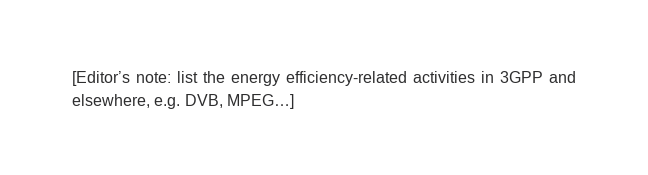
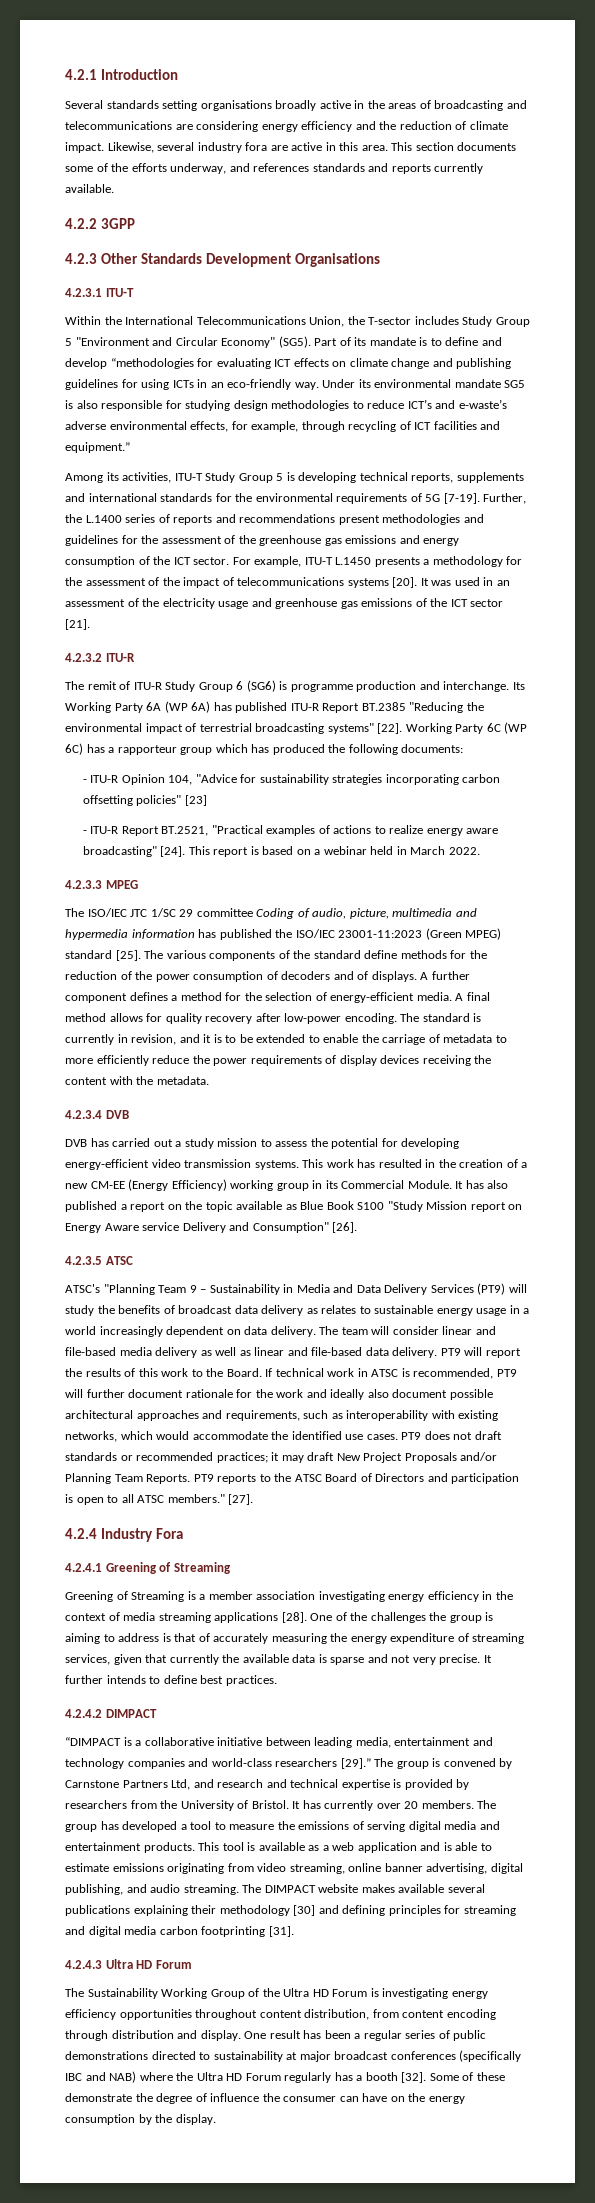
[72,71,576,86] [72,94,294,109] [Editor’s note: list the energy efficiency-related activities in 3GPP and elsewhere, e.g. DVB, MPEG…] -> [65,69,178,80] [65,100,527,111] [65,121,508,132] [65,142,517,153] [65,163,484,174] [65,184,114,193] [65,218,135,229] [65,253,380,267] [65,288,134,297] [65,316,530,327] [65,336,502,348] [65,358,512,369] [65,379,526,390] [65,399,507,411] [65,421,501,432] [65,442,130,453] [65,472,524,483] [65,493,527,504] [65,514,484,525] [65,535,460,546] [65,556,523,567] [65,577,510,588] [65,598,504,609] [65,619,90,630] [65,653,135,662] [65,680,525,692] [65,701,484,713] [65,722,528,734] [65,743,464,755] [82,774,501,785] [82,795,207,806] [82,825,499,836] [82,846,480,857] [65,880,138,889] [65,908,477,919] [65,928,502,940] [65,950,487,961] [65,971,470,982] [65,992,490,1003] [65,1013,482,1024] [65,1034,507,1045] [65,1055,492,1066] [65,1076,209,1085] [65,1110,129,1119] [65,1138,460,1149] [65,1159,528,1170] [65,1179,509,1191] [65,1201,523,1212] [65,1222,358,1233] [65,1256,133,1265] [65,1283,527,1295] [65,1305,530,1316] [65,1326,496,1337] [65,1347,521,1358] [65,1368,517,1379] [65,1389,493,1400] [65,1410,499,1421] [65,1431,502,1442] [65,1452,498,1463] [65,1473,520,1484] [65,1494,254,1505] [65,1528,183,1542] [65,1562,231,1574] [65,1591,513,1602] [65,1612,494,1623] [65,1633,525,1644] [65,1654,492,1665] [65,1675,277,1686] [65,1709,157,1718] [65,1737,493,1748] [65,1758,513,1769] [65,1779,470,1790] [65,1800,497,1811] [65,1821,500,1832] [65,1842,492,1853] [65,1863,523,1874] [65,1884,485,1895] [65,1905,516,1916] [65,1926,294,1937] [65,1959,192,1969] [65,1988,488,1999] [65,2009,496,2020] [65,2030,487,2041] [65,2050,522,2062] [65,2071,505,2083] [65,2093,465,2104] [65,2114,216,2125] 4.2.1 Introduction // Several standards setting organisations broadly active in the areas of broadcasting and telecommunications are considering energy efficiency and the reduction of climate impact. Likewise, several industry fora are active in this area. This section documents some of the efforts underway, and references standards and reports currently available. // 4.2.2 3GPP // 4.2.3 Other Standards Development Organisations // 4.2.3.1 ITU-T // Within the International Telecommunications Union, the T-sector includes Study Group 5 "Environment and Circular Economy" (SG5). Part of its mandate is to define and develop “methodologies for evaluating ICT effects on climate change and publishing guidelines for using ICTs in an eco-friendly way. Under its environmental mandate SG5 is also responsible for studying design methodologies to reduce ICT’s and e-waste’s adverse environmental effects, for example, through recycling of ICT facilities and equipment.” // Among its activities, ITU-T Study Group 5 is developing technical reports, supplements and international standards for the environmental requirements of 5G [7-19]. Further, the L.1400 series of reports and recommendations present methodologies and guidelines for the assessment of the greenhouse gas emissions and energy consumption of the ICT sector. For example, ITU-T L.1450 presents a methodology for the assessment of the impact of telecommunications systems [20]. It was used in an assessment of the electricity usage and greenhouse gas emissions of the ICT sector [21]. // 4.2.3.2 ITU-R // The remit of ITU-R Study Group 6 (SG6) is programme production and interchange. Its Working Party 6A (WP 6A) has published ITU-R Report BT.2385 "Reducing the environmental impact of terrestrial broadcasting systems" [22]. Working Party 6C (WP 6C) has a rapporteur group which has produced the following documents: // - ITU-R Opinion 104, "Advice for sustainability strategies incorporating carbon offsetting policies" [23] // - ITU-R Report BT.2521, "Practical examples of actions to realize energy aware broadcasting" [24]. This report is based on a webinar held in March 2022. // 4.2.3.3 MPEG // The ISO/IEC JTC 1/SC 29 committee Coding of audio, picture, multimedia and hypermedia information has published the ISO/IEC 23001-11:2023 (Green MPEG) standard [25]. The various components of the standard define methods for the reduction of the power consumption of decoders and of displays. A further component defines a method for the selection of energy-efficient media. A final method allows for quality recovery after low-power encoding. The standard is currently in revision, and it is to be extended to enable the carriage of metadata to more efficiently reduce the power requirements of display devices receiving the content with the metadata. // 4.2.3.4 DVB // DVB has carried out a study mission to assess the potential for developing energy-efficient video transmission systems. This work has resulted in the creation of a new CM-EE (Energy Efficiency) working group in its Commercial Module. It has also published a report on the topic available as Blue Book S100 "Study Mission report on Energy Aware service Delivery and Consumption" [26]. // 4.2.3.5 ATSC // ATSC's "Planning Team 9 – Sustainability in Media and Data Delivery Services (PT9) will study the benefits of broadcast data delivery as relates to sustainable energy usage in a world increasingly dependent on data delivery. The team will consider linear and file-based media delivery as well as linear and file-based data delivery. PT9 will report the results of this work to the Board. If technical work in ATSC is recommended, PT9 will further document rationale for the work and ideally also document possible architectural approaches and requirements, such as interoperability with existing networks, which would accommodate the identified use cases. PT9 does not draft standards or recommended practices; it may draft New Project Proposals and/or Planning Team Reports. PT9 reports to the ATSC Board of Directors and participation is open to all ATSC members." [27]. // 4.2.4 Industry Fora // 4.2.4.1 Greening of Streaming // Greening of Streaming is a member association investigating energy efficiency in the context of media streaming applications [28]. One of the challenges the group is aiming to address is that of accurately measuring the energy expenditure of streaming services, given that currently the available data is sparse and not very precise. It further intends to define best practices. // 4.2.4.2 DIMPACT // “DIMPACT is a collaborative initiative between leading media, entertainment and technology companies and world-class researchers [29].” The group is convened by Carnstone Partners Ltd, and research and technical expertise is provided by researchers from the University of Bristol. It has currently over 20 members. The group has developed a tool to measure the emissions of serving digital media and entertainment products. This tool is available as a web application and is able to estimate emissions originating from video streaming, online banner advertising, digital publishing, and audio streaming. The DIMPACT website makes available several publications explaining their methodology [30] and defining principles for streaming and digital media carbon footprinting [31]. // 4.2.4.3 Ultra HD Forum // The Sustainability Working Group of the Ultra HD Forum is investigating energy efficiency opportunities throughout content distribution, from content encoding through distribution and display. One result has been a regular series of public demonstrations directed to sustainability at major broadcast conferences (specifically IBC and NAB) where the Ultra HD Forum regularly has a booth [32]. Some of these demonstrate the degree of influence the consumer can have on the energy consumption by the display.

